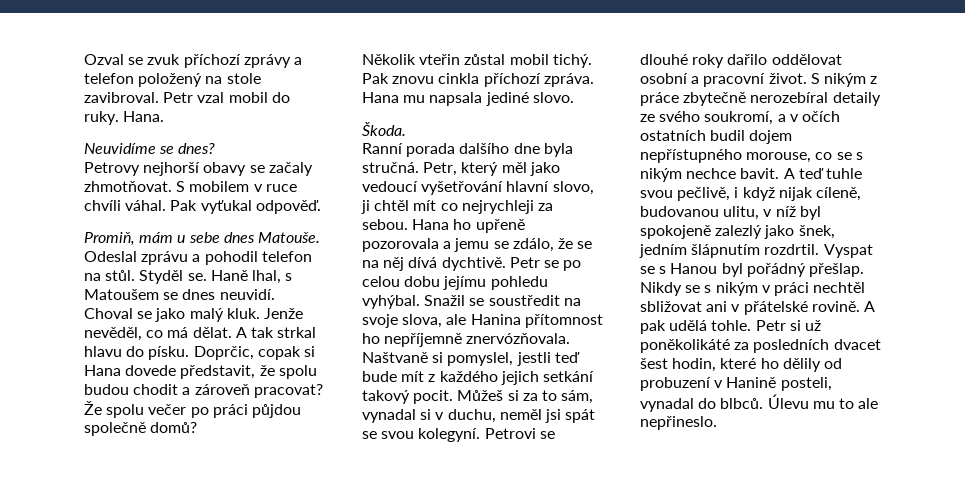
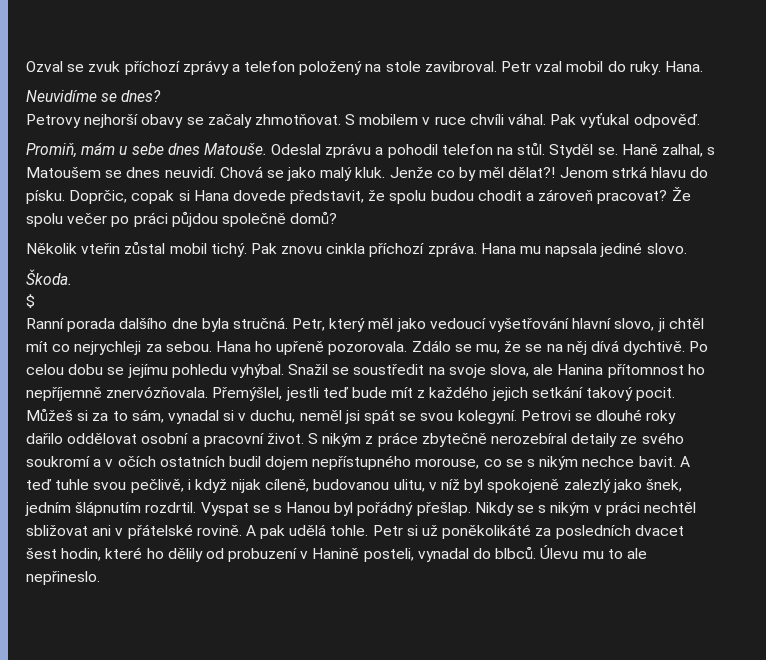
[251,270,281,284] lhal, -> [661,144,703,157] zalhal,
[84,308,133,319] Choval -> [219,166,263,178] Chová
[84,327,317,341] nevěděl, co má dělat. A tak strkal -> [436,166,647,181] co by měl dělat?! Jenom strká
(406, 129) none -> [26,294,35,308] // $
[362,238,554,252] pozorovala a jemu se zdálo, -> [328,340,501,355] pozorovala. Zdálo se mu,
[509,257,582,271] Petr se po -> [689,341,709,352] Po
(441, 281) none -> [107,367,125,375] se
[362,352,514,366] Naštvaně si pomyslel, -> [212,387,283,401] Přemýšlel,
[704,111,774,125] soukromí, -> [26,456,90,467] soukromí

